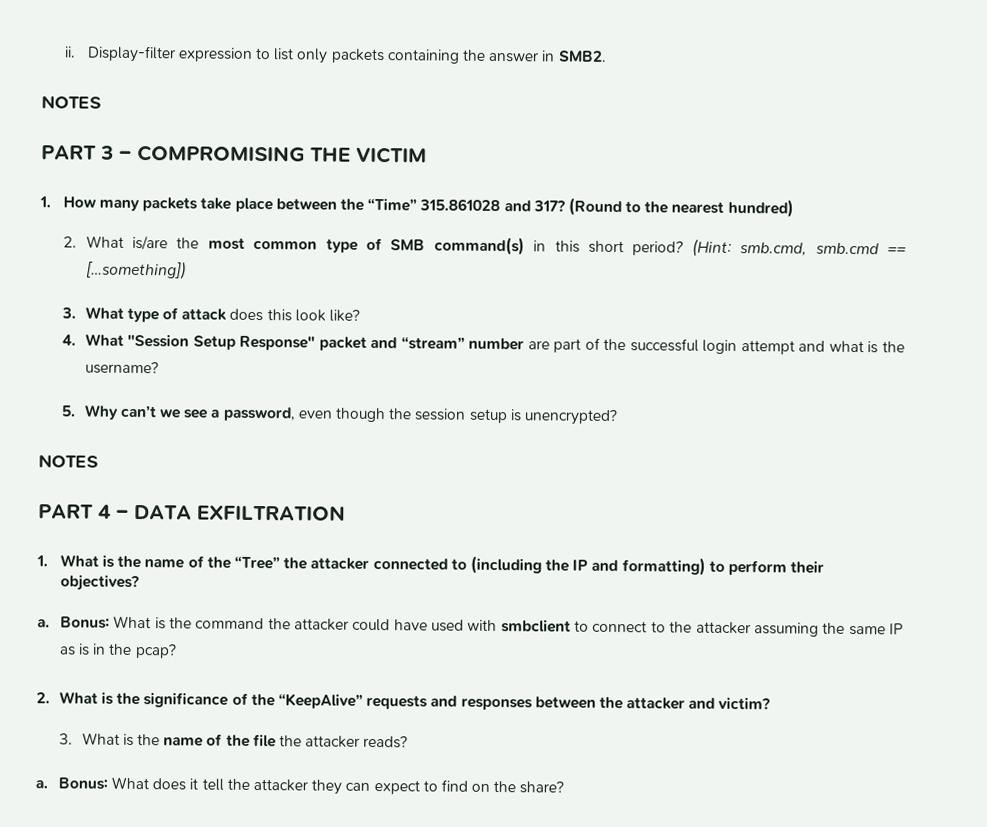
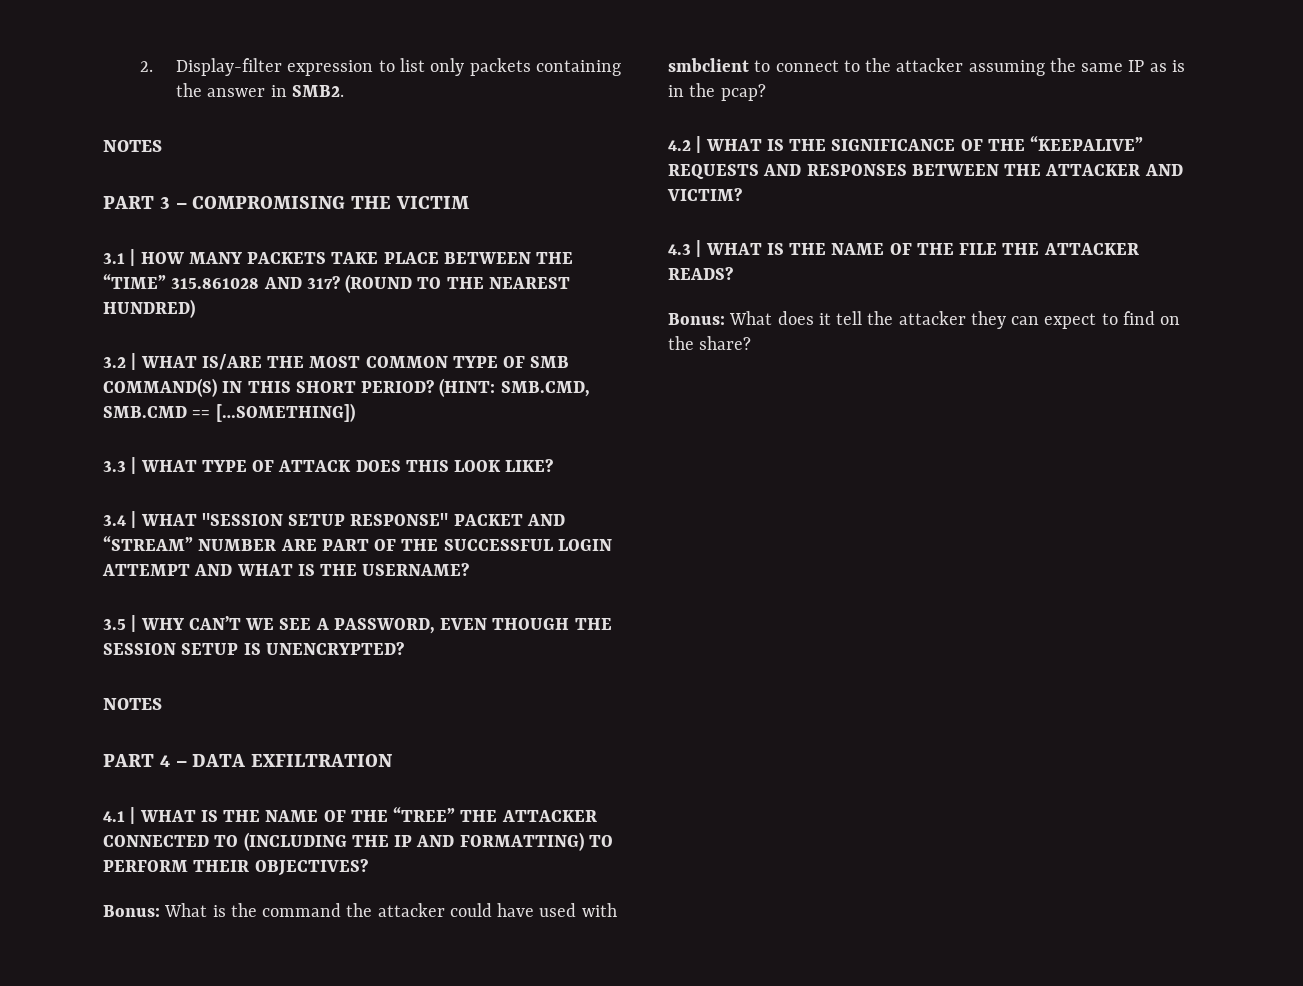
[63,46,76,58] ii. -> [139,61,153,72] 2.
[39,196,794,218] [62,235,907,257] [85,260,187,280] [60,306,360,323] [61,333,905,355] [84,361,159,375] [60,404,618,426] 1. How many packets take place between the “Time” 315.861028 and 317? (Round to the nearest hundred) // 2. What is/are the most common type of SMB command(s) in this short period? (Hint: smb.cmd, smb.cmd == […something]) // 3. What type of attack does this look like? // 4. What "Session Setup Response" packet and “stream” number are part of the successful login attempt and what is the username? // 5. Why can’t we see a password, even though the session setup is unencrypted? -> [103,249,574,266] [103,274,570,293] [103,299,195,318] [103,353,570,370] [103,378,590,397] [103,403,355,422] [103,457,554,474] [103,511,565,528] [103,536,612,551] [102,563,470,576] [103,615,612,634] [103,642,404,655] 3.1 | HOW MANY PACKETS TAKE PLACE BETWEEN THE “TIME” 315.861028 AND 317? (ROUND TO THE NEAREST HUNDRED) // 3.2 | WHAT IS/ARE THE MOST COMMON TYPE OF SMB COMMAND(S) IN THIS SHORT PERIOD? (HINT: SMB.CMD, SMB.CMD == […SOMETHING]) // 3.3 | WHAT TYPE OF ATTACK DOES THIS LOOK LIKE? // 3.4 | WHAT "SESSION SETUP RESPONSE" PACKET AND “STREAM” NUMBER ARE PART OF THE SUCCESSFUL LOGIN ATTEMPT AND WHAT IS THE USERNAME? // 3.5 | WHY CAN’T WE SEE A PASSWORD, EVEN THOUGH THE SESSION SETUP IS UNENCRYPTED?
[36,554,825,576] [59,574,139,592] [37,619,50,628] 1. What is the name of the “Tree” the attacker connected to (including the IP and formatting) to perform their objectives? // a. -> [103,807,597,824] [103,832,613,851] [103,859,368,876] 4.1 | WHAT IS THE NAME OF THE “TREE” THE ATTACKER CONNECTED TO (INCLUDING THE IP AND FORMATTING) TO PERFORM THEIR OBJECTIVES? //
[36,691,771,711] [58,732,409,749] [35,780,48,789] 2. What is the significance of the “KeepAlive” requests and responses between the attacker and victim? // 3. What is the name of the file the attacker reads? // a. -> [668,136,1144,153] [668,164,1183,179] [667,188,742,201] [668,240,1139,257] [668,267,733,280] 4.2 | WHAT IS THE SIGNIFICANCE OF THE “KEEPALIVE” REQUESTS AND RESPONSES BETWEEN THE ATTACKER AND VICTIM? // 4.3 | WHAT IS THE NAME OF THE FILE THE ATTACKER READS? //

